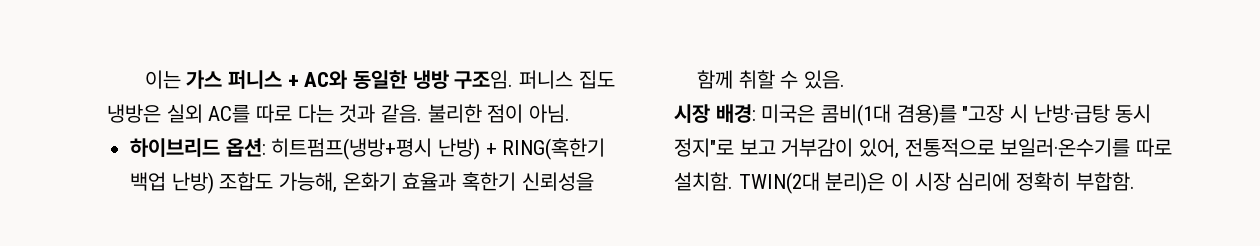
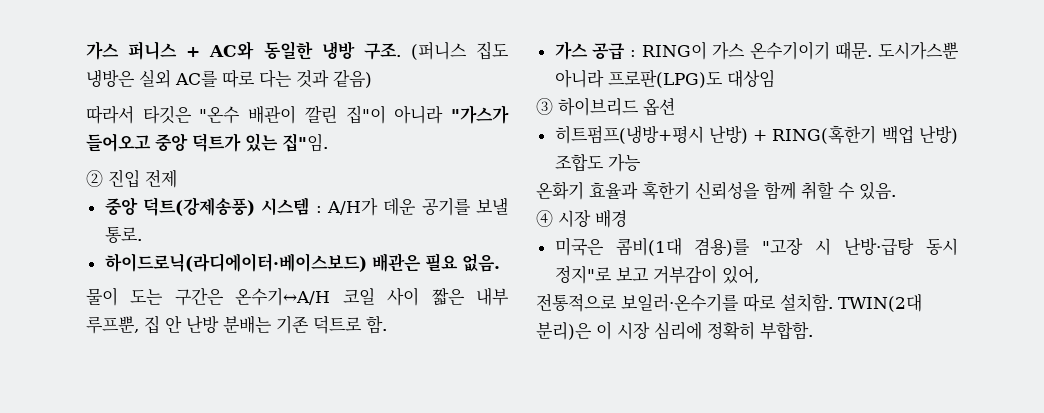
[144,70,181,89] 이는 -> (86, 50) none
[454,70,573,89] 구조임. 퍼니스 -> [363,42,467,60] 구조. (퍼니스
[381,104,571,123] [130,138,266,157] 같음. 불리한 점이 아님. // 하이브리드 옵션: -> [333,69,372,88] [86,105,510,124] [86,133,328,152] [86,169,177,188] [104,197,508,216] [104,226,142,243] [104,253,500,272] [86,287,510,306] [86,315,387,334] [554,41,959,60] [554,69,775,88] [536,97,675,116] 같음) // 따라서 타깃은 "온수 배관이 깔린 집"이 아니라 "가스가 들어오고 중앙 덕트가 있는 집"임. // ② 진입 전제 // 중앙 덕트(강제송풍) 시스템 : A/H가 데운 공기를 보낼 통로. // 하이드로닉(라디에이터·베이스보드) 배관은 필요 없음. // 물이 도는 구간은 온수기↔A/H 코일 사이 짧은 내부 루프뿐, 집 안 난방 분배는 기존 덕트로 함. // 가스 공급 : RING이 가스 온수기이기 때문. 도시가스뿐 아니라 프로판(LPG)도 대상임 // ③ 하이브리드 옵션 //
[279,172,338,193] 가능해, -> [607,154,641,172] 가능 //
[674,104,756,123] 시장 배경: -> [536,210,627,228] ④ 시장 배경 //
(900, 148) none -> (759, 274) //

